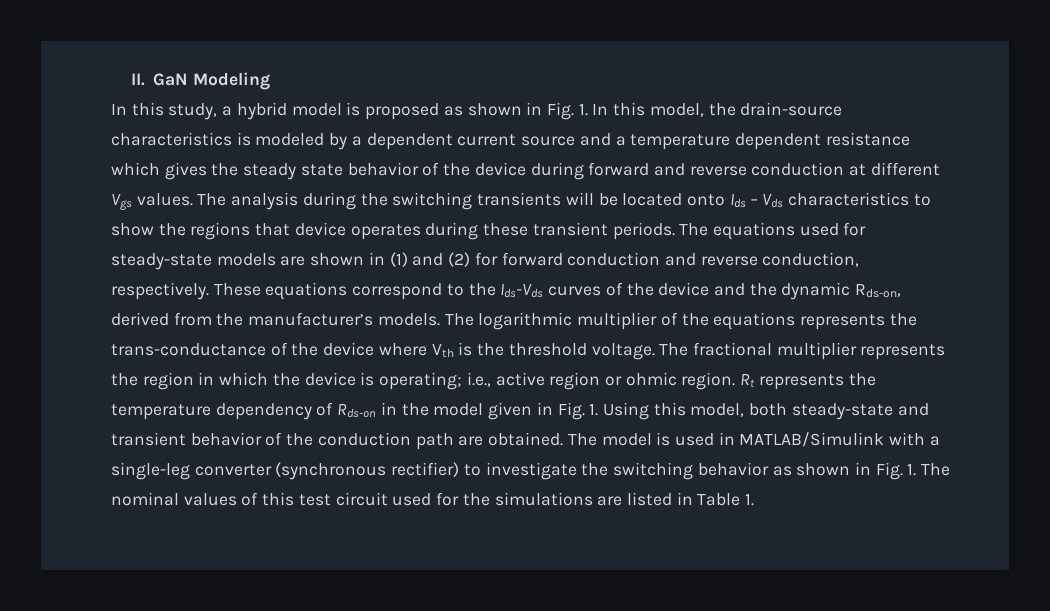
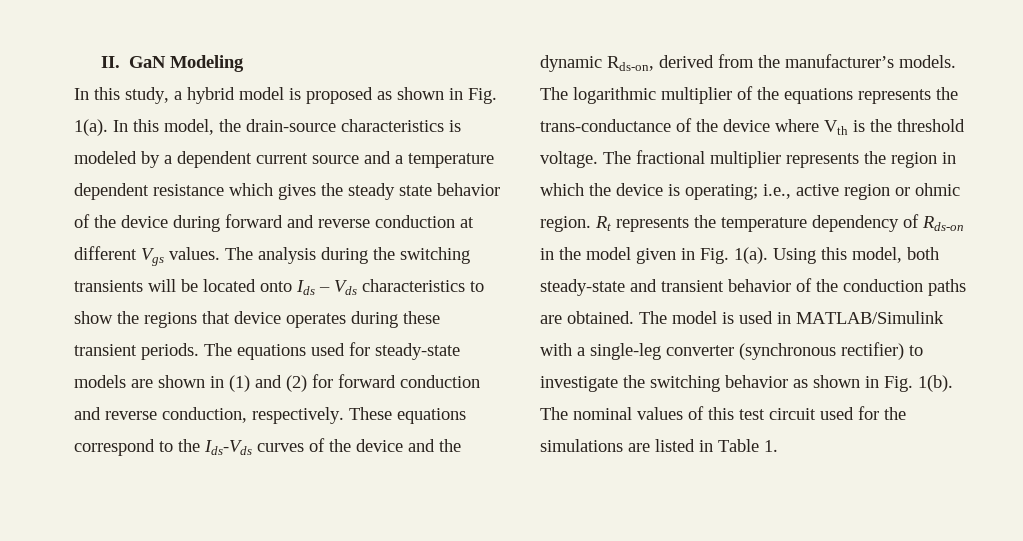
[578,103,588,116] 1. -> [74,119,108,136] 1(a).
[589,403,599,416] 1. -> [734,247,768,264] 1(a).
[415,433,454,450] path -> [928,279,966,296] paths
[907,463,917,476] 1. -> [918,375,953,392] 1(b).

